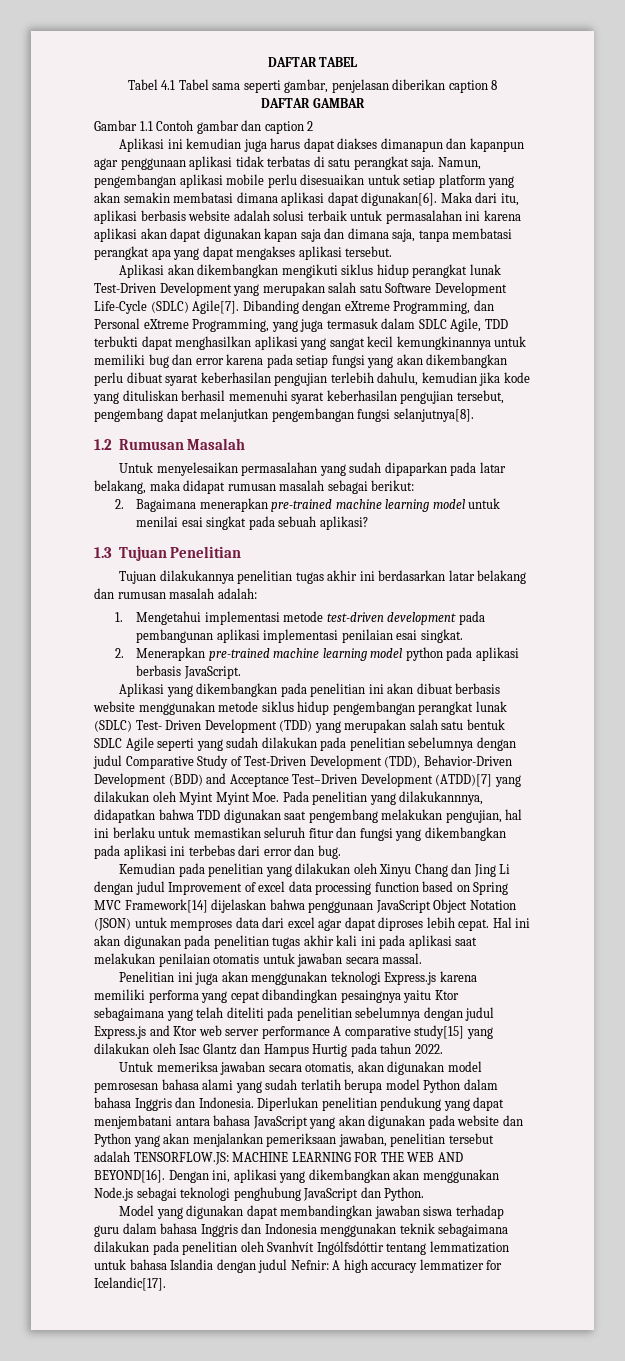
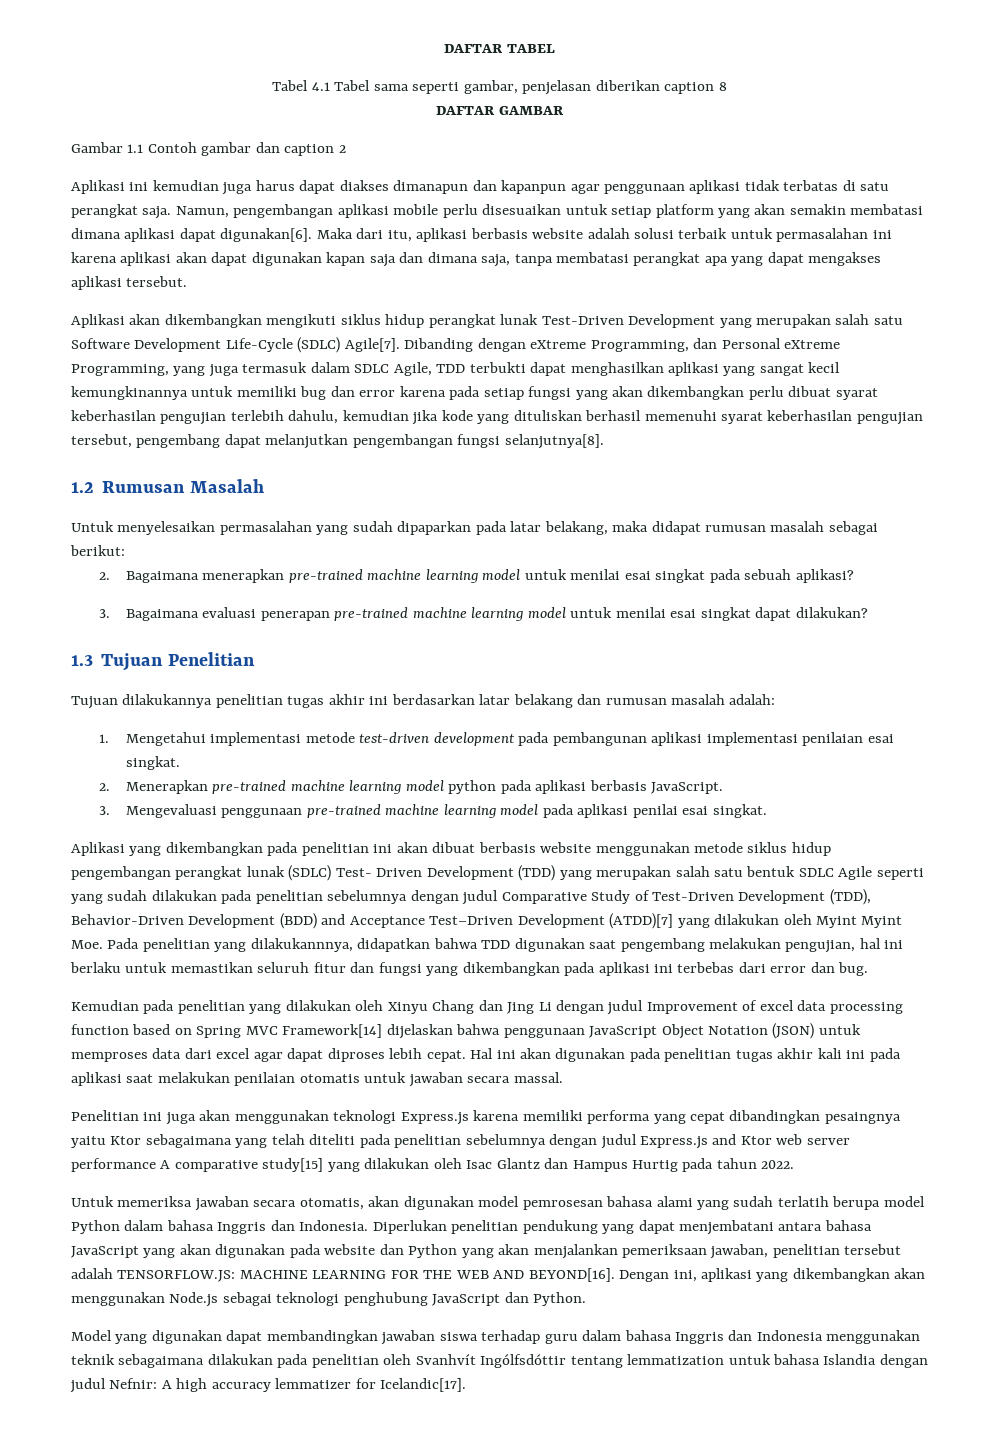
(368, 523) none -> [98,607,868,621] // 3. Bagaimana evaluasi penerapan pre-trained machine learning model untuk menilai esai singkat dapat dilakukan?
(241, 672) none -> [98,804,767,818] // 3. Mengevaluasi penggunaan pre-trained machine learning model pada aplikasi penilai esai singkat.

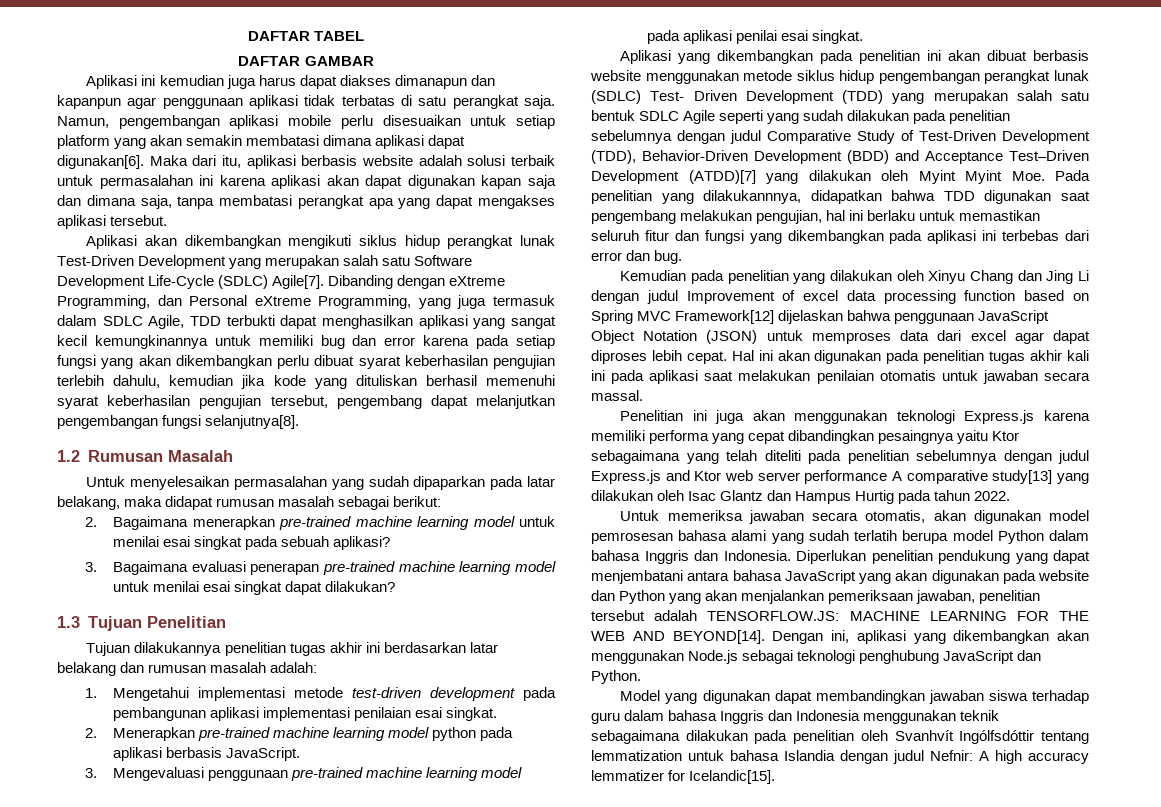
[272,80,727,95] [436,106,564,115] [71,142,346,156] Tabel 4.1 Tabel sama seperti gambar, penjelasan diberikan caption 8 // DAFTAR GAMBAR // Gambar 1.1 Contoh gambar dan caption 2 -> [238,56,374,66] DAFTAR GAMBAR
[282,1024,383,1038] Framework[14] -> [675,310,775,324] Framework[12]
[262,1158,324,1172] study[15] -> [992,470,1053,484] study[13]
[528,1268,615,1282] BEYOND[16]. -> [672,630,765,644] BEYOND[14].
[380,1378,467,1392] Icelandic[17]. -> [689,770,776,784] Icelandic[15].

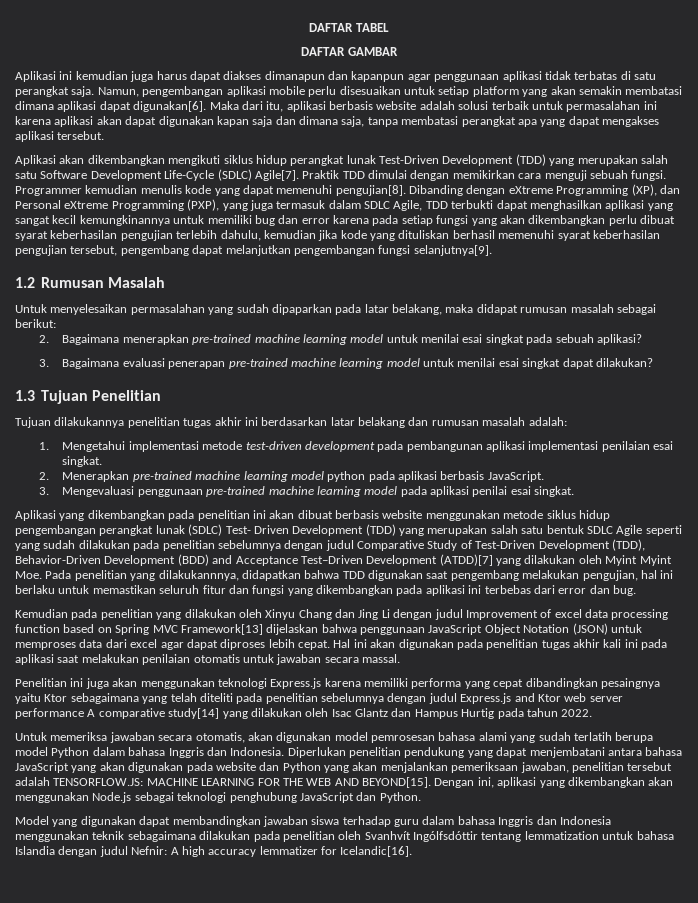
(227, 262) none -> [515,154,546,166] (TDD)
(325, 282) none -> [302,170,667,181] [15,185,406,196] Praktik TDD dimulai dengan memikirkan cara menguji sebuah fungsi. Programmer kemudian menulis kode yang dapat memenuhi pengujian[8].
[57,295,150,309] Programming, -> [556,184,657,196] Programming (XP),
[318,295,412,309] Programming, -> [111,199,220,211] Programming (PXP),
[205,415,300,429] selanjutnya[8]. -> [413,245,492,256] selanjutnya[9].
[675,310,775,324] Framework[12] -> [180,624,263,635] Framework[13]
[992,470,1053,484] study[13] -> [168,708,220,719] study[14]
[672,630,765,644] BEYOND[14]. -> [362,777,431,788] BEYOND[15].
[689,770,776,784] Icelandic[15]. -> [340,846,413,857] Icelandic[16].

